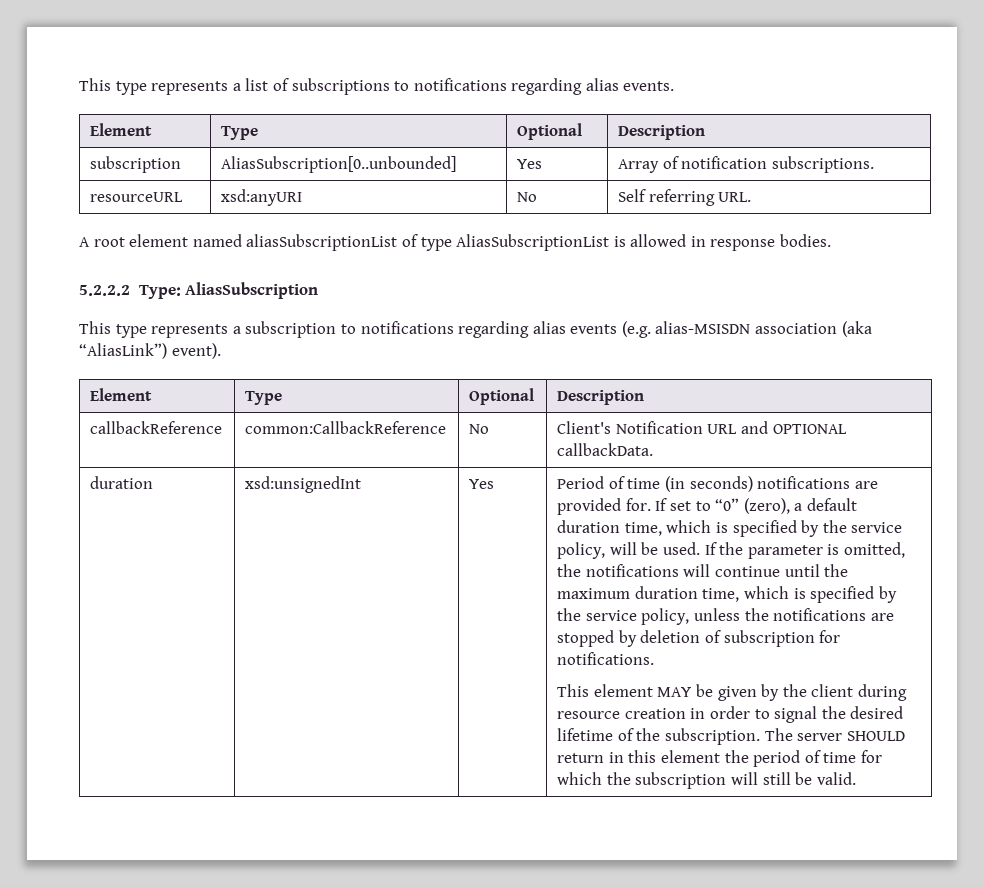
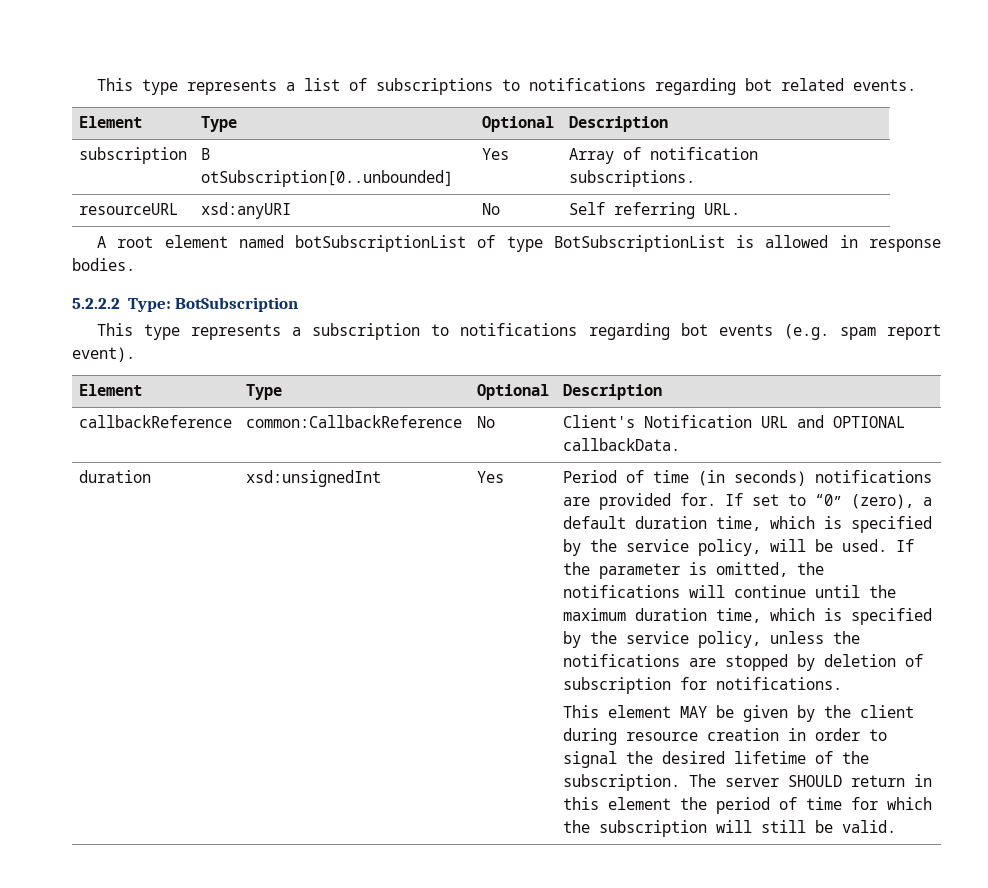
[585,78,619,91] alias -> [744,78,844,91] bot related
[221,156,457,173] AliasSubscription[0..unbounded] -> [200,148,210,160] [200,170,453,187] B otSubscription[0..unbounded]
[246,234,398,251] aliasSubscriptionList -> [295,235,467,252] botSubscriptionList
[456,234,610,251] AliasSubscriptionList -> [553,235,725,252] BotSubscriptionList
[185,282,319,299] AliasSubscription -> [175,297,299,312] BotSubscription
[532,321,566,334] alias -> [680,323,708,336] bot
[655,321,872,337] [79,343,167,359] alias-MSISDN association (aka “AliasLink”) -> [839,324,942,340] spam report

